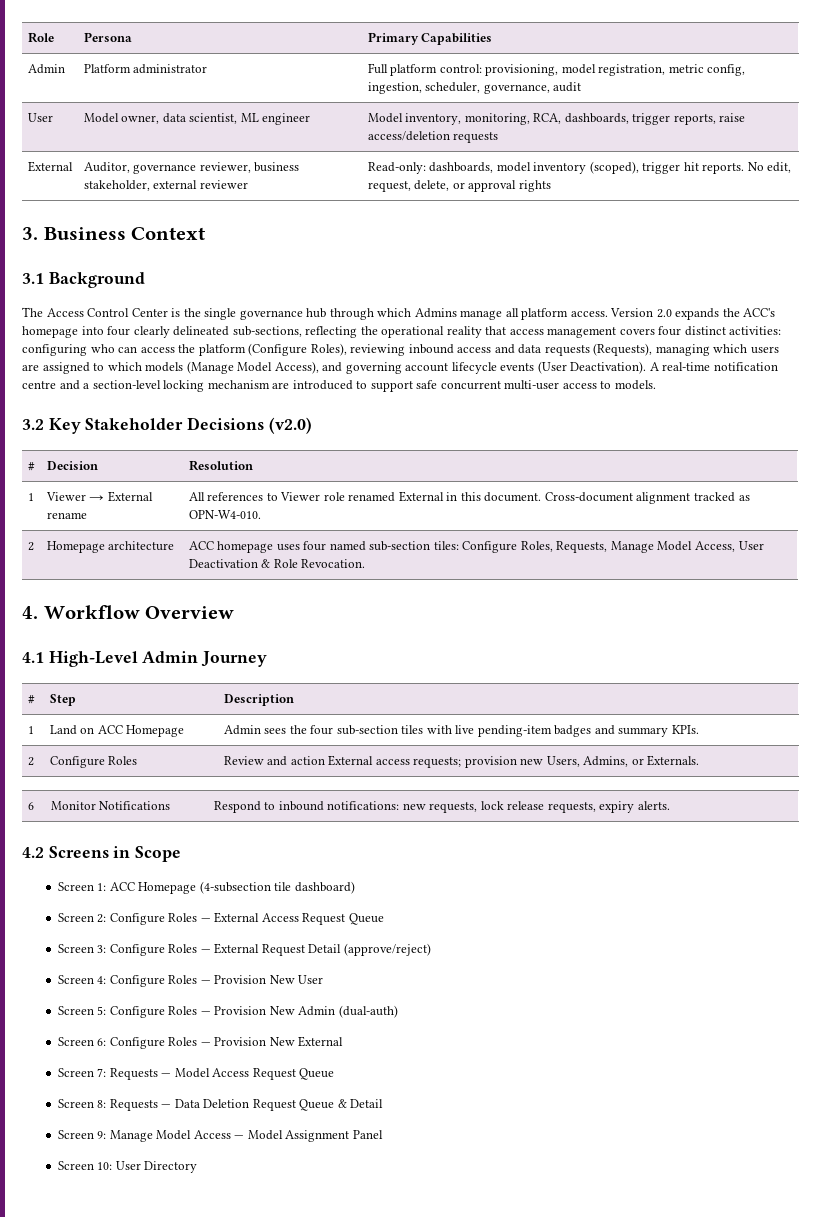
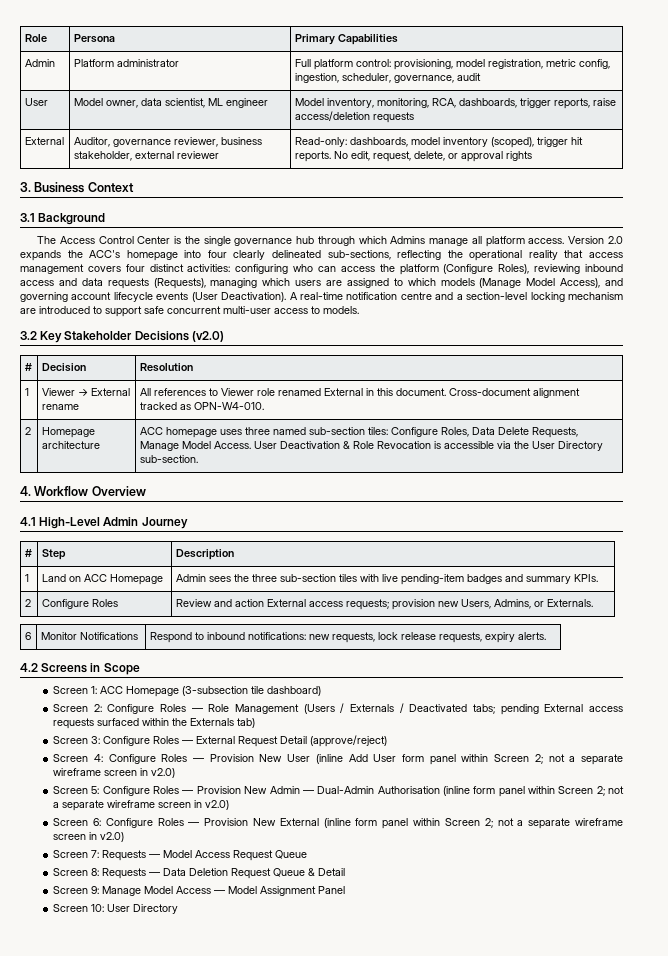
[303,541,327,551] four -> [244,427,270,435] three
(553, 546) none -> [471,427,529,435] Data Delete
[694,541,735,552] Access, -> [213,441,251,449] Access.
[301,559,366,568] Revocation. -> [376,441,603,451] [139,455,198,463] Revocation is accessible via the User Directory sub-section.
[310,725,334,735] four -> [251,574,277,582] three
[199,881,271,894] (4-subsection -> [182,686,249,696] (3-subsection
[214,912,384,925] External Access Request Queue -> [208,703,623,715] [53,718,256,729] Role Management (Users / Externals / Deactivated tabs; pending External access requests surfaced within the Externals tab)
(324, 979) none -> [315,754,623,765] [53,768,176,778] (inline Add User form panel within Screen 2; not a separate wireframe screen in v2.0)
[338,1005,398,1018] (dual-auth) -> [302,786,624,797] [53,800,230,811] — Dual-Admin Authorisation (inline form panel within Screen 2; not a separate wireframe screen in v2.0)
(344, 1041) none -> [323,818,623,829] [53,832,125,842] (inline form panel within Screen 2; not a separate wireframe screen in v2.0)

